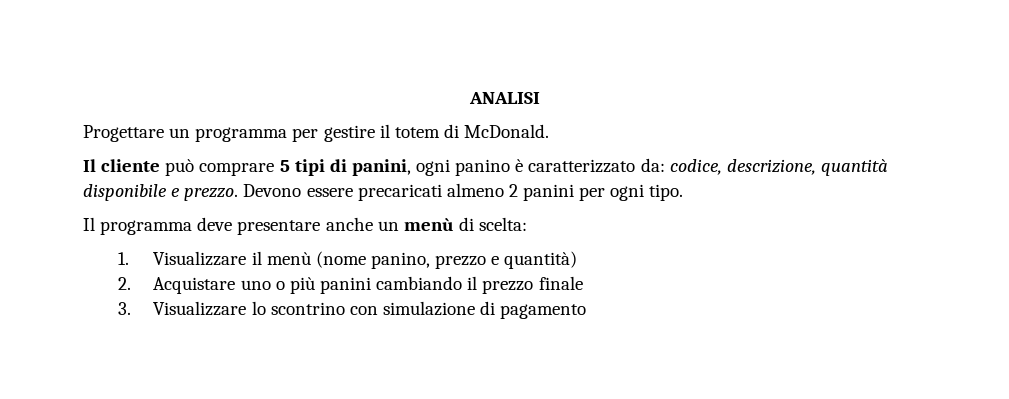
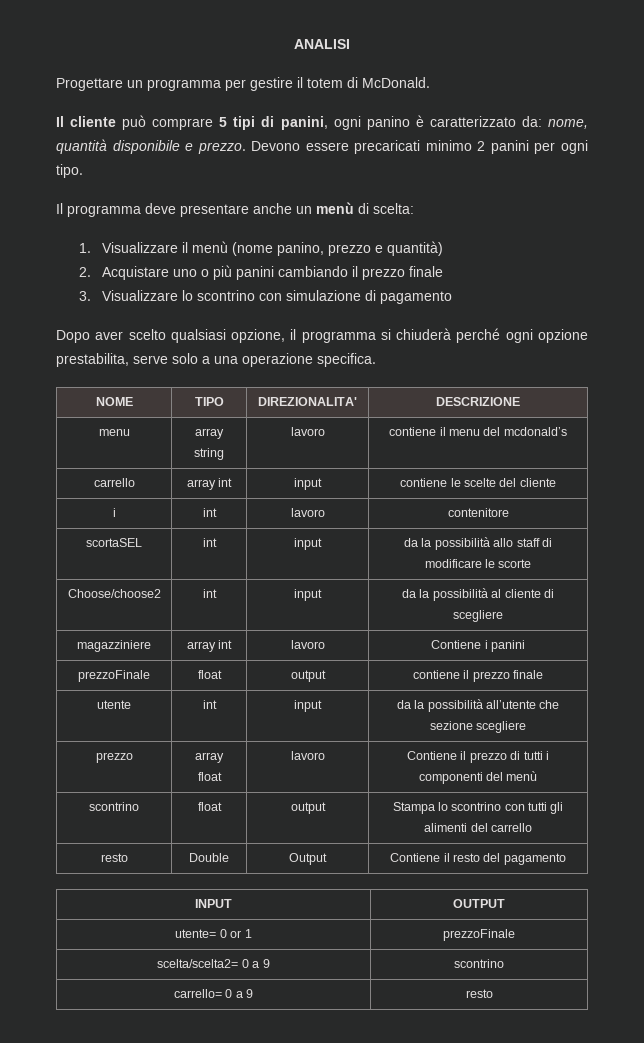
[669,159,816,175] codice, descrizione, -> [548,119,588,129] nome,
[446,183,504,197] almeno -> [425,140,472,151] minimo
(587, 311) none -> [56,328,588,343] [56,353,376,367] [95,397,133,406] [194,397,224,406] [258,397,357,406] [436,397,520,406] [98,429,130,436] [195,428,224,439] [194,448,224,460] [290,427,325,436] [389,427,567,436] [93,478,135,487] [186,478,233,490] [294,478,322,490] [400,478,556,487] [112,508,116,517] [202,508,217,517] [290,508,325,517] [447,508,509,517] [86,538,142,547] [202,538,217,547] [294,538,322,550] [404,537,552,550] [424,559,532,568] [67,589,161,598] [202,589,217,598] [294,589,322,601] [402,588,554,601] [453,610,503,622] [77,640,151,652] [186,640,233,652] [290,640,325,649] [431,640,525,652] [78,670,150,682] [197,670,222,679] [290,670,326,682] [412,670,544,682] [97,700,131,709] [202,700,217,709] [294,700,322,712] [396,699,560,712] [429,721,527,733] [95,752,133,763] [195,752,224,763] [197,772,222,781] [290,751,325,760] [407,751,549,763] [418,771,538,784] [89,802,139,811] [197,802,222,811] [290,802,326,814] [392,802,564,814] [424,823,532,832] [100,853,128,862] [189,853,229,862] [289,853,327,865] [390,853,566,865] [195,899,232,908] [453,899,505,908] [175,929,252,938] [443,929,515,941] [157,959,270,968] [454,959,504,968] [173,989,254,998] [465,989,493,998] // Dopo aver scelto qualsiasi opzione, il programma si chiuderà perché ogni opzione prestabilita, serve solo a una operazione specifica. // NOME | TIPO | DIREZIONALITA' | DESCRIZIONE // menu | array string | lavoro | contiene il menu del mcdonald’s // carrello | array int | input | contiene le scelte del cliente // i | int | lavoro | contenitore // scortaSEL | int | input | da la possibilità allo staff di modificare le scorte // Choose/choose2 | int | input | da la possibilità al cliente di scegliere // magazziniere | array int | lavoro | Contiene i panini // prezzoFinale | float | output | contiene il prezzo finale // utente | int | input | da la possibilità all’utente che sezione scegliere // prezzo | array float | lavoro | Contiene il prezzo di tutti i componenti del menù // scontrino | float | output | Stampa lo scontrino con tutti gli alimenti del carrello // resto | Double | Output | Contiene il resto del pagamento // INPUT | OUTPUT // utente= 0 or 1 | prezzoFinale // scelta/scelta2= 0 a 9 | scontrino // carrello= 0 a 9 | resto

